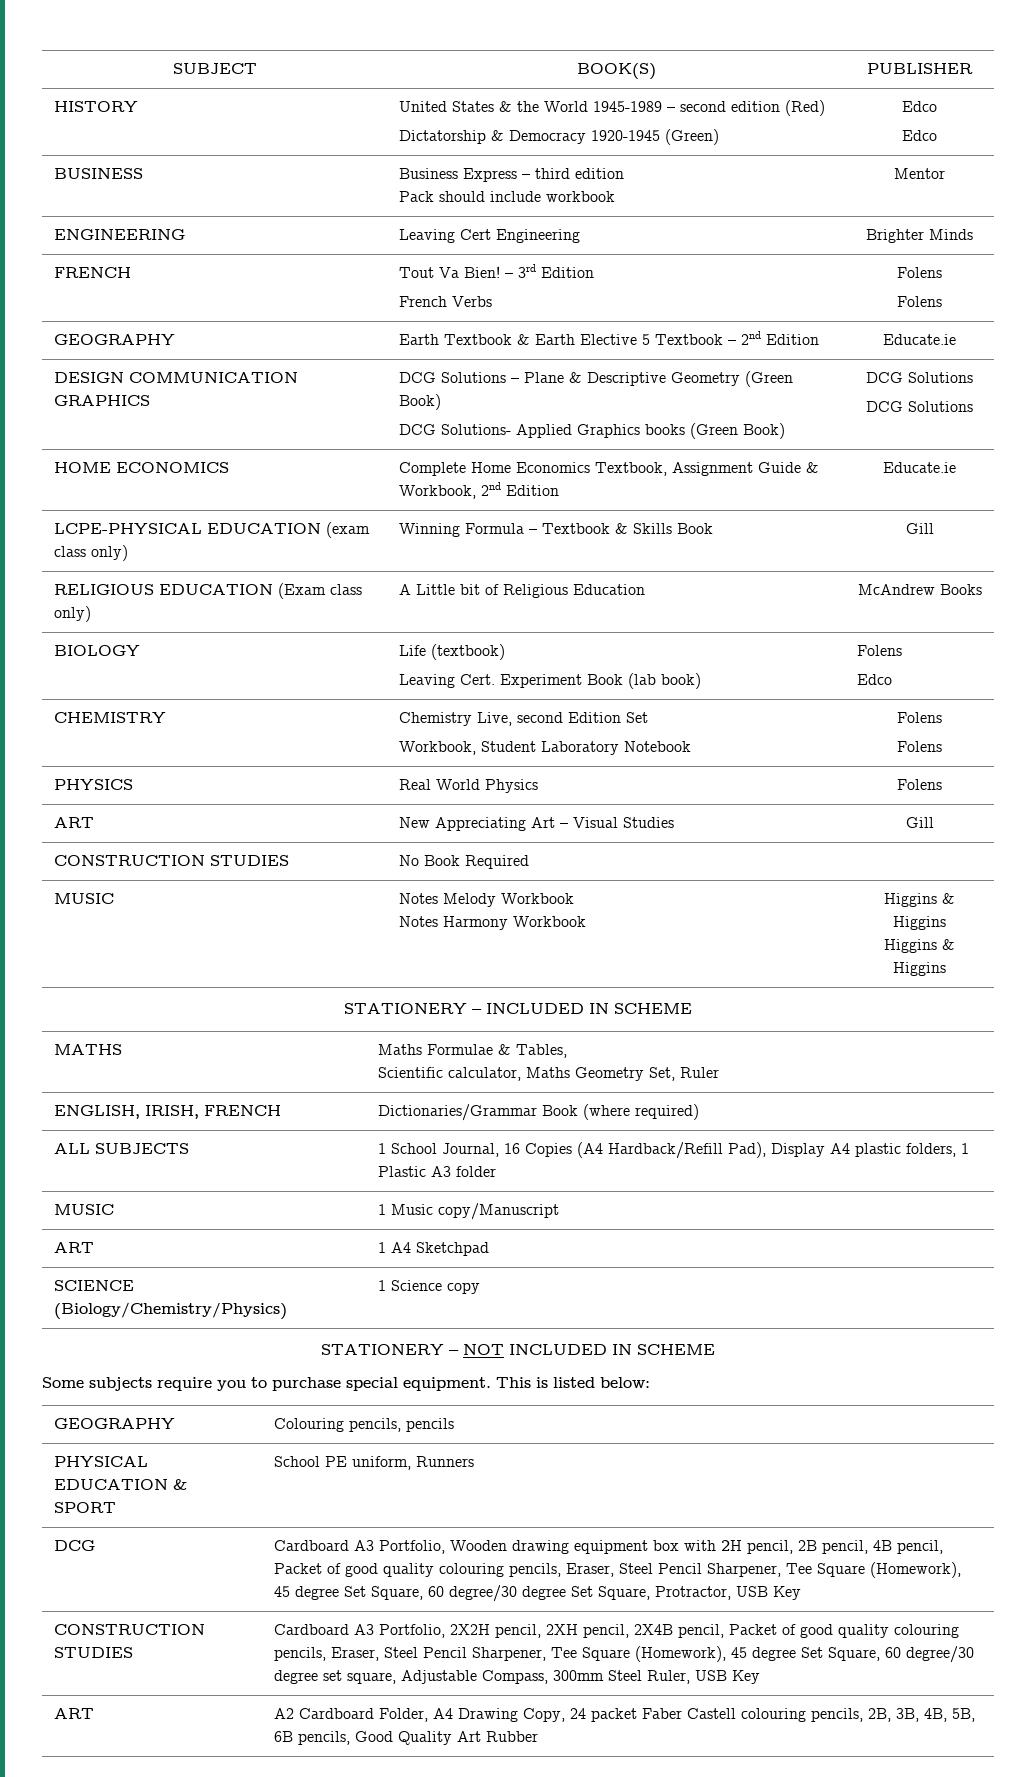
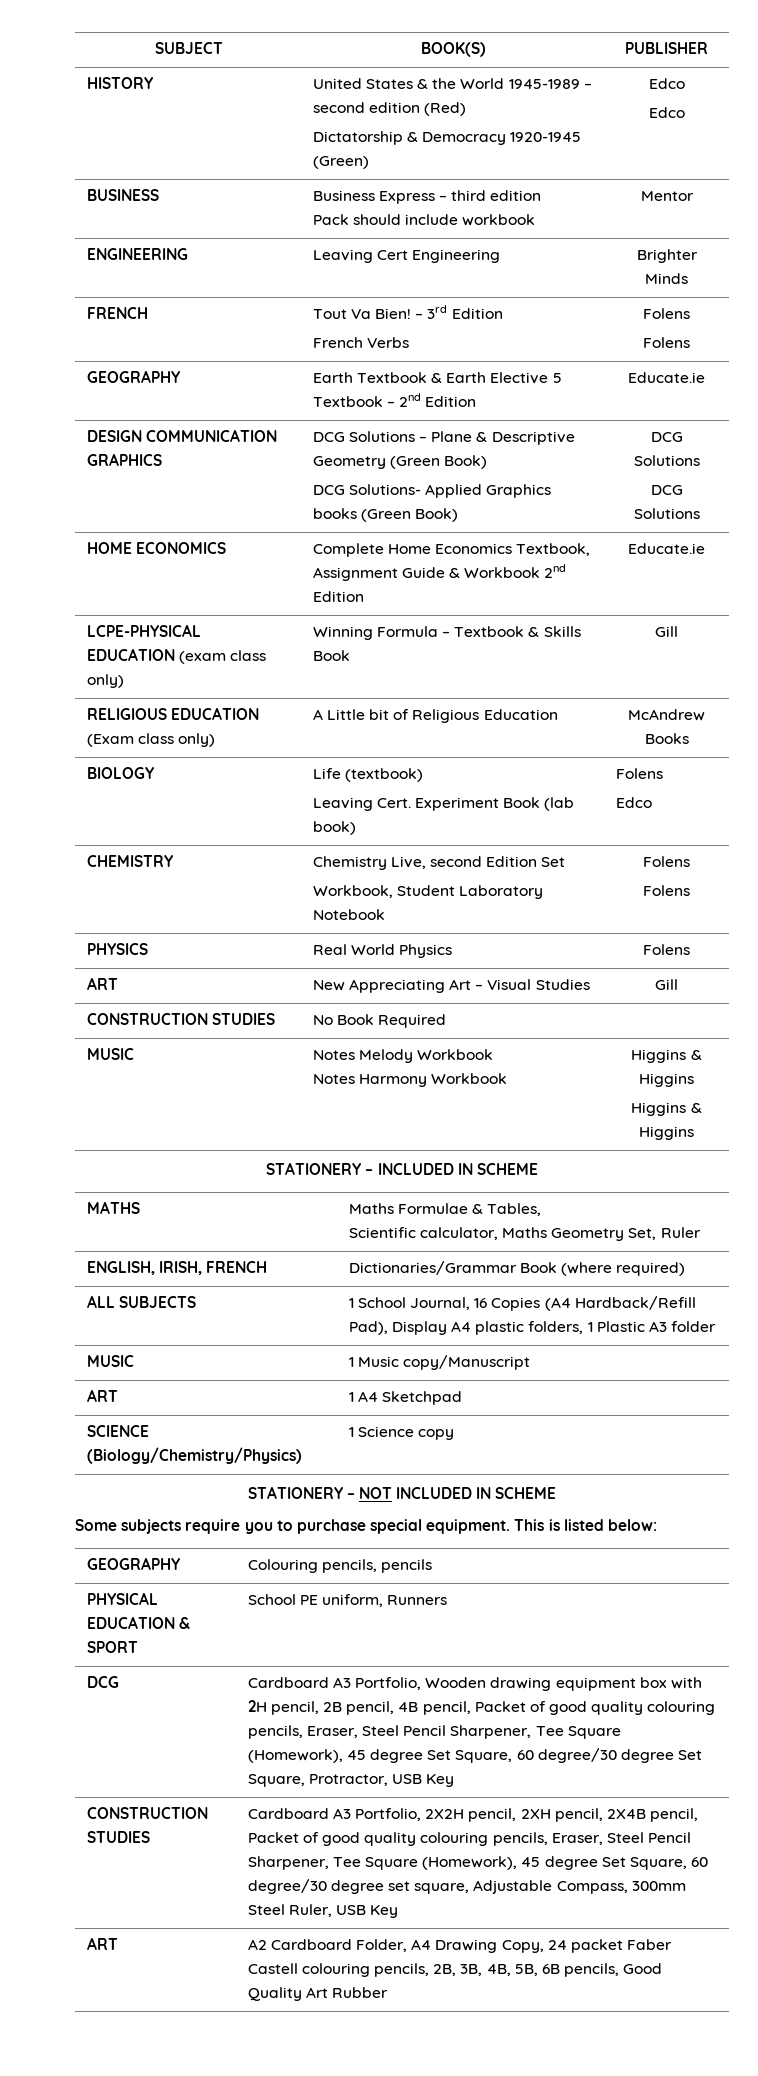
[399,485,477,499] Workbook, -> [464,567,541,578] Workbook

